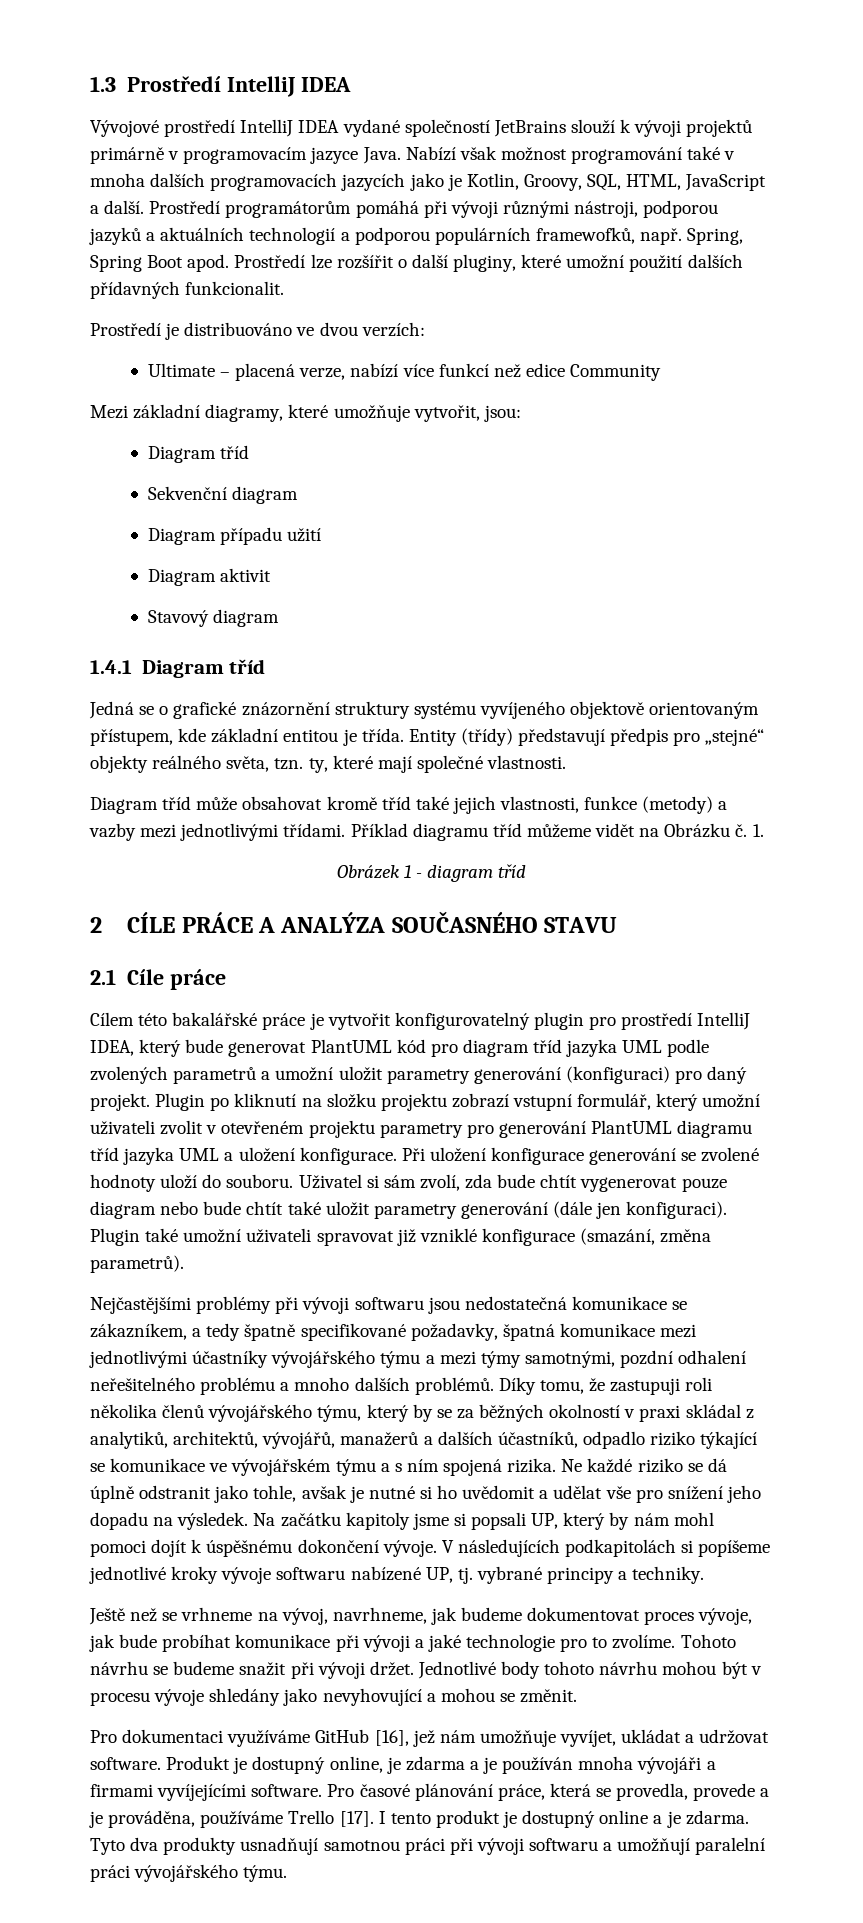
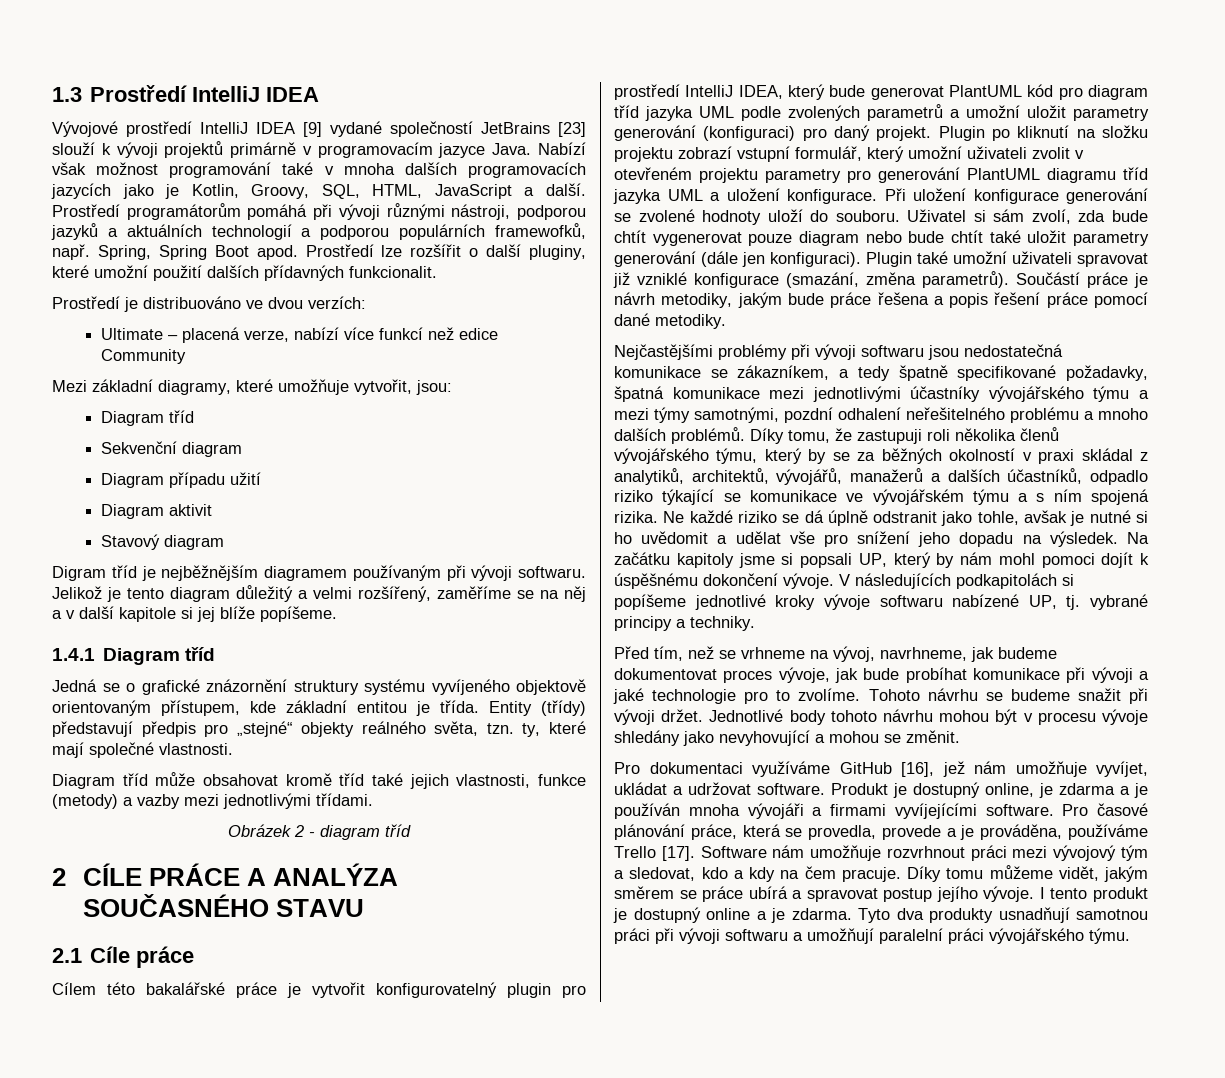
(340, 126) none -> [303,122,322,137] [9]
(566, 128) none -> [558,122,586,137] [23]
(280, 618) none -> [52,565,586,581] [52,585,586,602] [52,606,337,622] // Digram tříd je nejběžnějším diagramem používaným při vývoji softwaru. Jelikož je tento diagram důležitý a velmi rozšířený, zaměříme se na něj a v další kapitole si jej blíže popíšeme.
[350,823,764,841] Příklad diagramu tříd můžeme vidět na Obrázku č. 1. -> (373, 799) none
[403,865,411,878] 1 -> [294,825,304,837] 2
(184, 1264) none -> [1016,272,1148,288] [614,292,1148,308] [614,313,726,329] Součástí práce je návrh metodiky, jakým bude práce řešena a popis řešení práce pomocí dané metodiky.
[89,1608,125,1625] Ještě -> [614,646,683,661] Před tím,
(374, 1819) none -> [700,845,1148,861] [614,865,1148,882] [614,886,1035,902] Software nám umožňuje rozvrhnout práci mezi vývojový tým a sledovat, kdo a kdy na čem pracuje. Díky tomu můžeme vidět, jakým směrem se práce ubírá a spravovat postup jejího vývoje.

